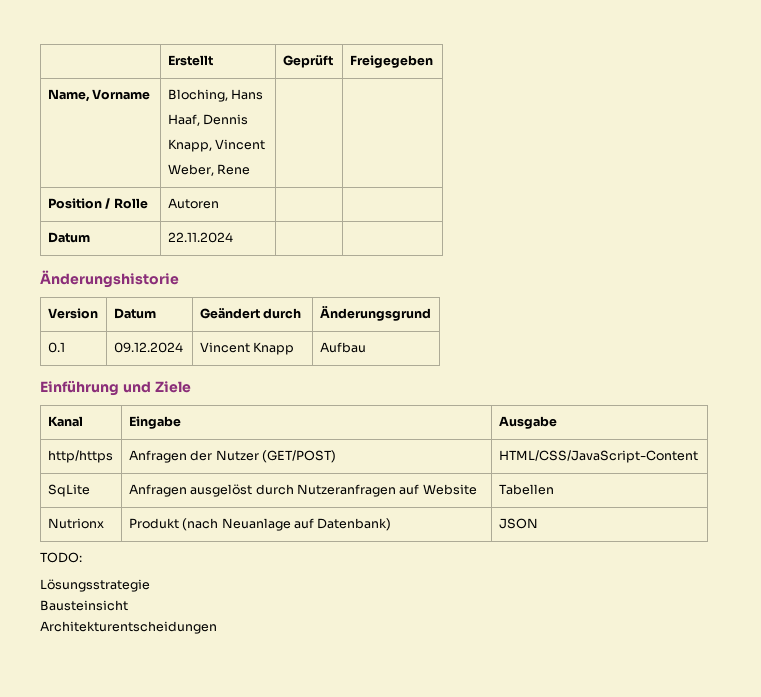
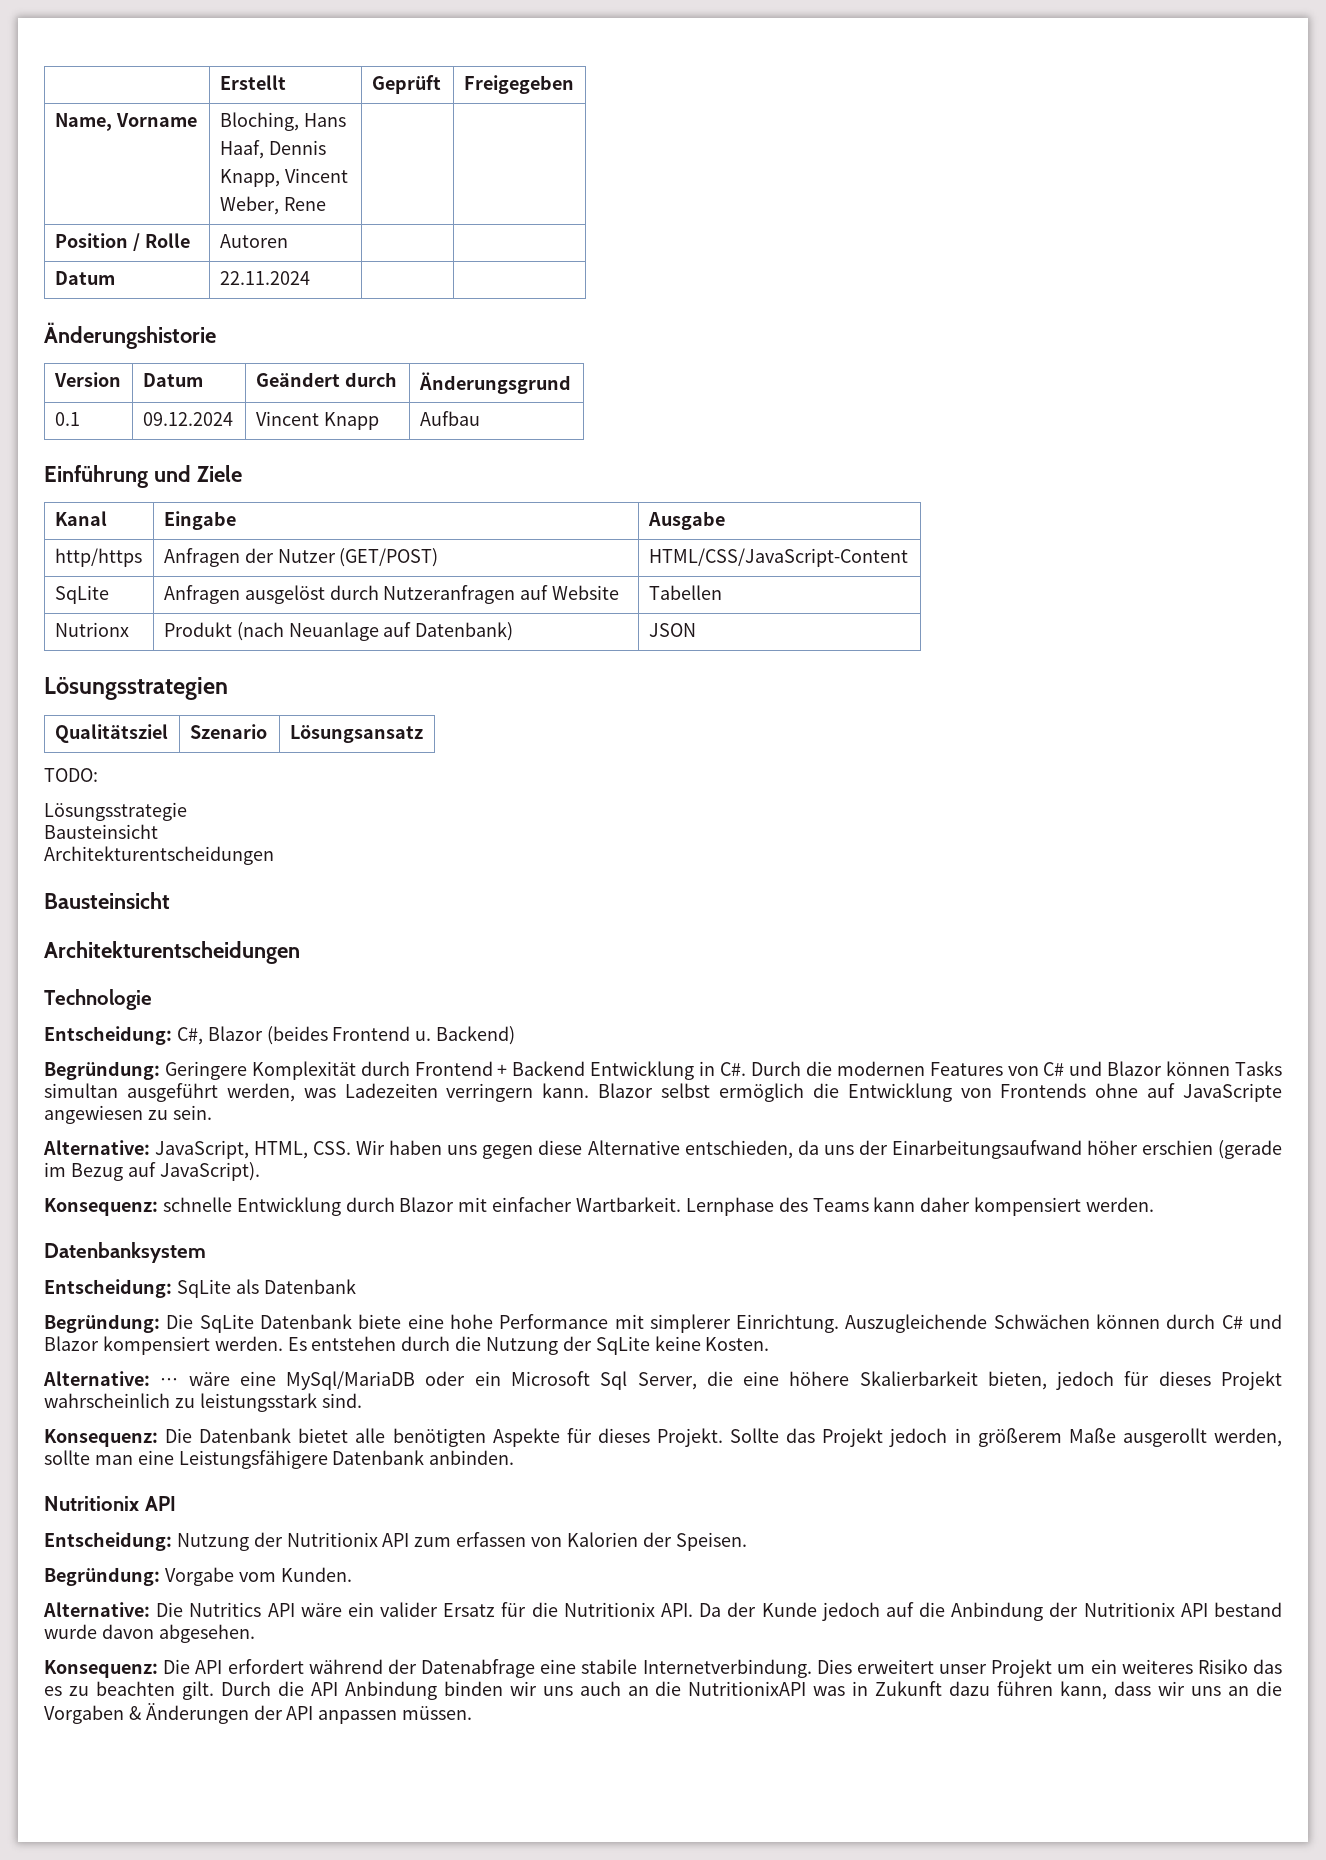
(538, 523) none -> [44,677,228,700] [54,724,168,743] [189,724,267,739] [289,725,423,743] // Lösungsstrategien // Qualitätsziel | Szenario | Lösungsansatz
(217, 627) none -> [44,892,170,909] [44,941,300,964] [44,989,152,1010] [44,1026,516,1045] [44,1061,1283,1080] [44,1083,1282,1102] [44,1105,212,1124] [43,1140,1283,1159] [44,1162,260,1181] [44,1197,1155,1216] [44,1242,206,1263] [44,1279,356,1298] [44,1314,1282,1333] [44,1336,770,1355] [43,1371,1283,1390] [44,1393,362,1412] [44,1428,1282,1447] [44,1450,515,1469] [44,1496,176,1511] [44,1532,747,1551] [44,1567,352,1586] [43,1602,1282,1621] [44,1624,255,1643] [44,1659,1282,1678] [44,1681,1283,1700] [44,1703,473,1724] // Bausteinsicht // Architekturentscheidungen // Technologie // Entscheidung: C#, Blazor (beides Frontend u. Backend) // Begründung: Geringere Komplexität durch Frontend + Backend Entwicklung in C#. Durch die modernen Features von C# und Blazor können Tasks simultan ausgeführt werden, was Ladezeiten verringern kann. Blazor selbst ermöglich die Entwicklung von Frontends ohne auf JavaScripte angewiesen zu sein. // Alternative: JavaScript, HTML, CSS. Wir haben uns gegen diese Alternative entschieden, da uns der Einarbeitungsaufwand höher erschien (gerade im Bezug auf JavaScript). // Konsequenz: schnelle Entwicklung durch Blazor mit einfacher Wartbarkeit. Lernphase des Teams kann daher kompensiert werden. // Datenbanksystem // Entscheidung: SqLite als Datenbank // Begründung: Die SqLite Datenbank biete eine hohe Performance mit simplerer Einrichtung. Auszugleichende Schwächen können durch C# und Blazor kompensiert werden. Es entstehen durch die Nutzung der SqLite keine Kosten. // Alternative: … wäre eine MySql/MariaDB oder ein Microsoft Sql Server, die eine höhere Skalierbarkeit bieten, jedoch für dieses Projekt wahrscheinlich zu leistungsstark sind. // Konsequenz: Die Datenbank bietet alle benötigten Aspekte für dieses Projekt. Sollte das Projekt jedoch in größerem Maße ausgerollt werden, sollte man eine Leistungsfähigere Datenbank anbinden. // Nutritionix API // Entscheidung: Nutzung der Nutritionix API zum erfassen von Kalorien der Speisen. // Begründung: Vorgabe vom Kunden. // Alternative: Die Nutritics API wäre ein valider Ersatz für die Nutritionix API. Da der Kunde jedoch auf die Anbindung der Nutritionix API bestand wurde davon abgesehen. // Konsequenz: Die API erfordert während der Datenabfrage eine stabile Internetverbindung. Dies erweitert unser Projekt um ein weiteres Risiko das es zu beachten gilt. Durch die API Anbindung binden wir uns auch an die NutritionixAPI was in Zukunft dazu führen kann, dass wir uns an die Vorgaben & Änderungen der API anpassen müssen.

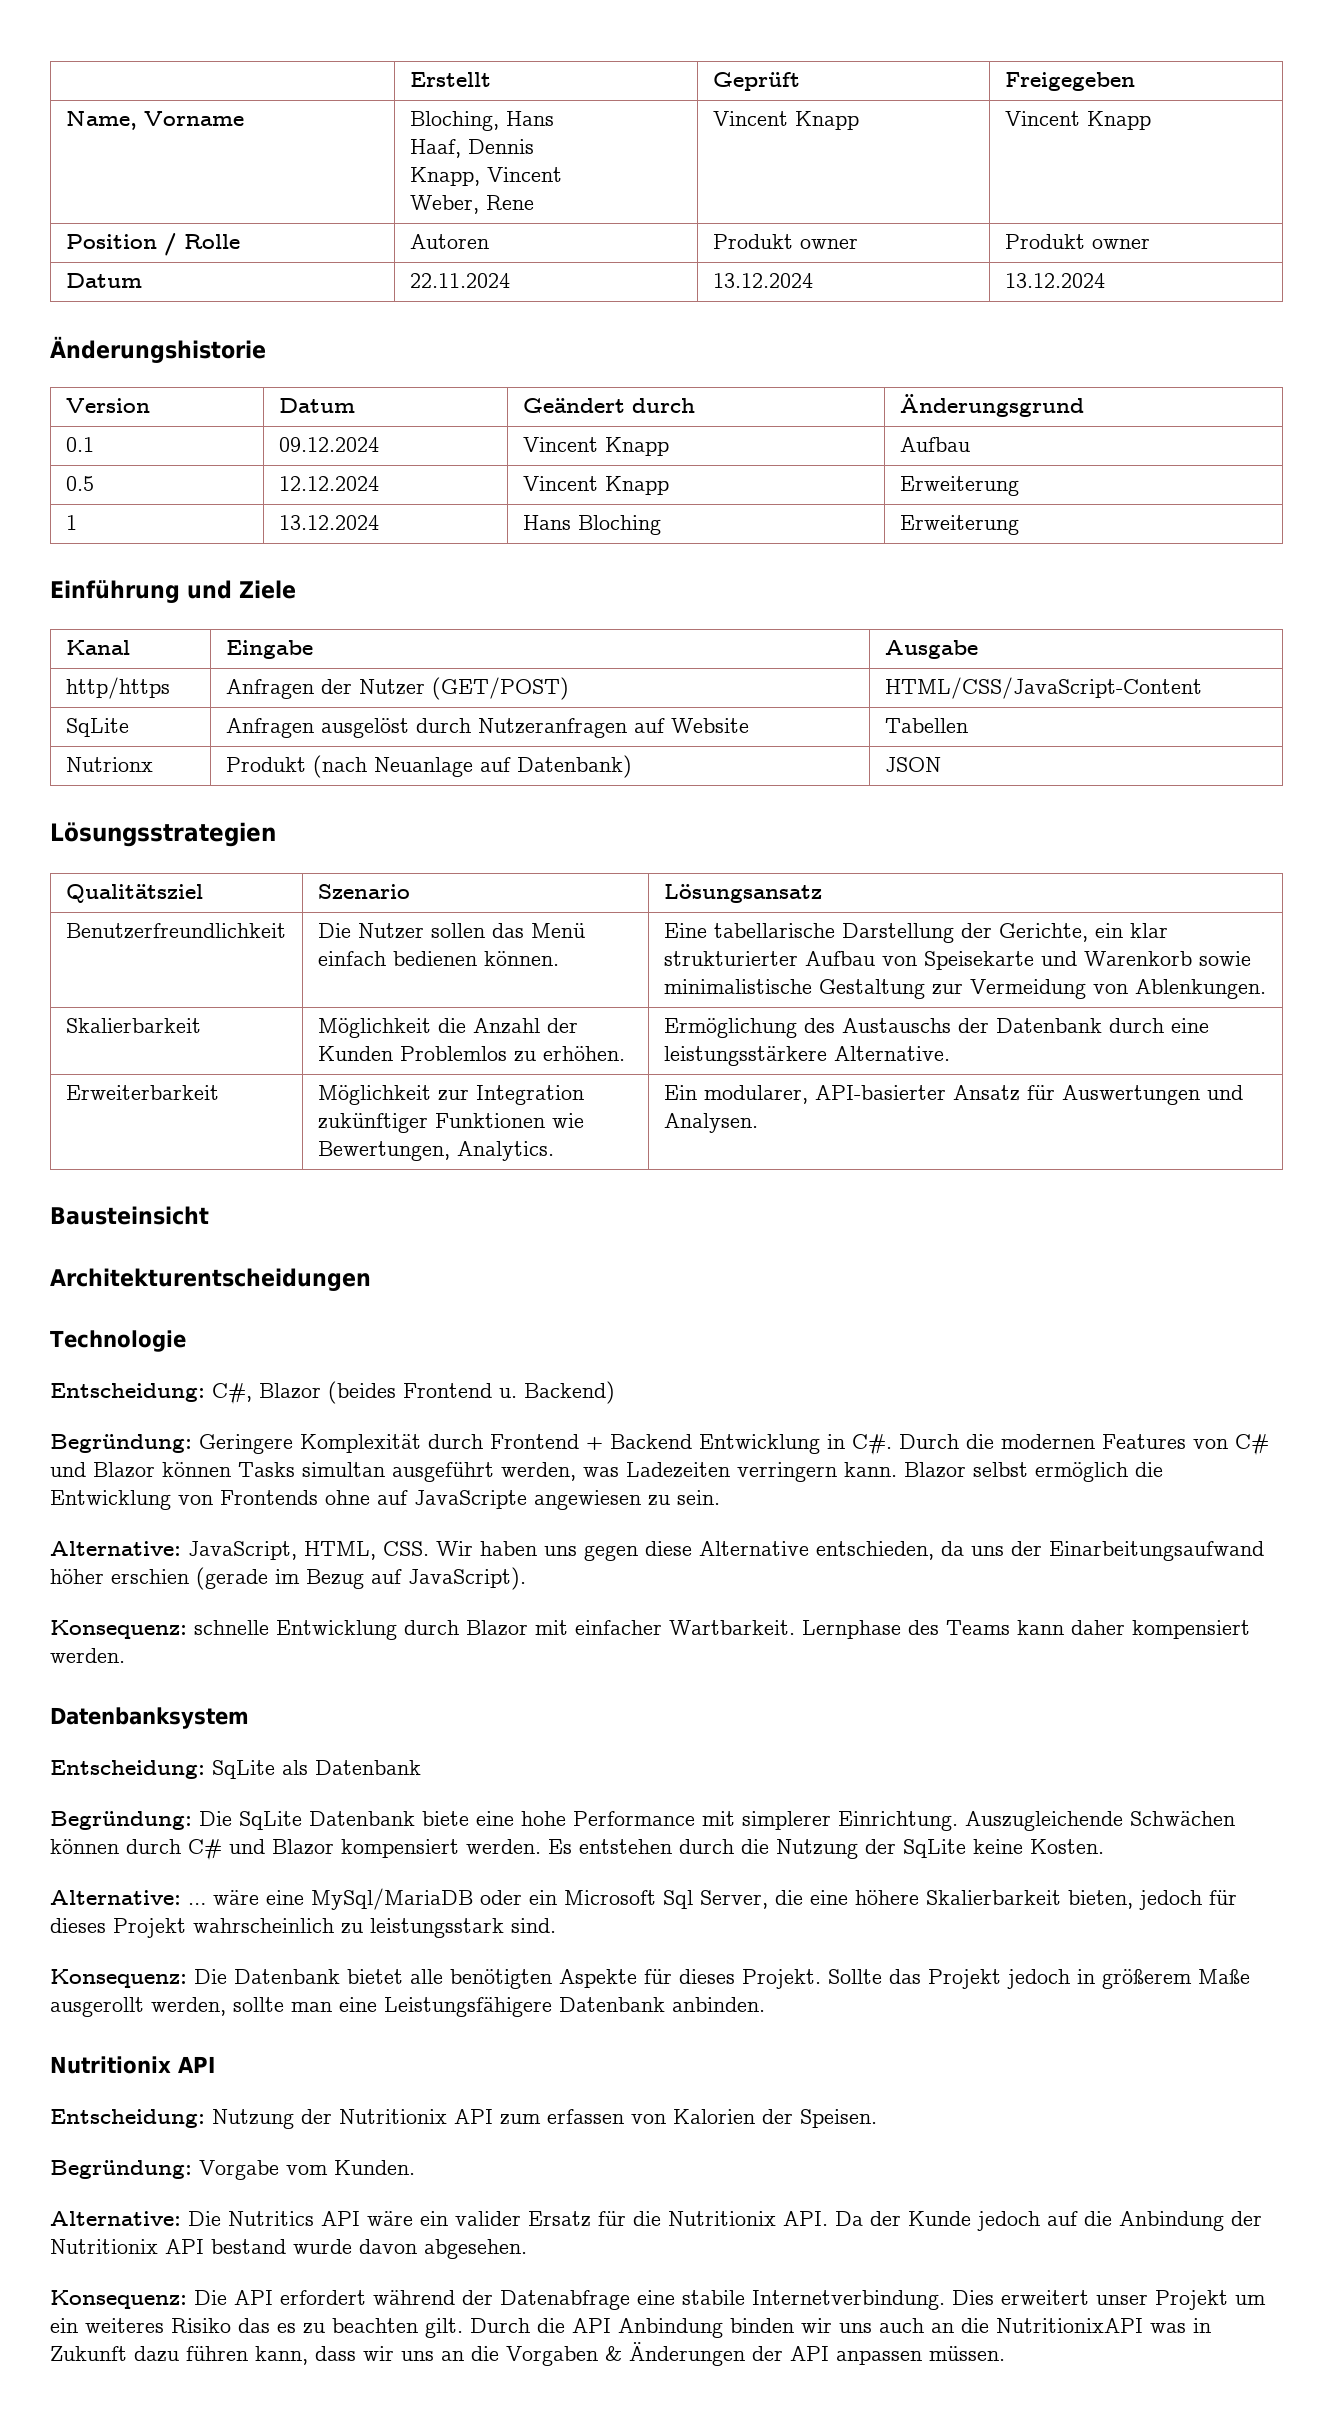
(326, 204) | -> [712,111,859,130] [1004,111,1151,130] Vincent Knapp | Vincent Knapp
(288, 241) | -> [712,234,858,249] [1004,234,1150,249] Produkt owner | Produkt owner
(310, 278) | -> [712,273,813,288] [1004,273,1105,288] 13.12.2024 | 13.12.2024
(480, 418) none -> [65,476,94,491] [278,476,379,491] [522,476,669,495] [899,476,1019,496] [65,515,77,530] [278,515,379,530] [522,515,661,535] [899,515,1019,535] // 0.5 | 12.12.2024 | Vincent Knapp | Erweiterung // 1 | 13.12.2024 | Hans Bloching | Erweiterung
[44,768,98,782] [44,802,187,821] [44,824,158,839] [44,846,274,865] // TODO: // Lösungsstrategie // Bausteinsicht // Architekturentscheidungen -> [65,923,286,939] [317,923,585,939] [317,951,559,966] [663,923,1168,943] [663,951,1251,970] [663,979,1266,999] [65,1018,201,1033] [317,1018,578,1038] [317,1046,625,1062] [663,1018,1209,1038] [663,1046,950,1066] [65,1085,219,1100] [317,1085,584,1105] [317,1113,584,1133] [317,1141,554,1161] [663,1085,1243,1105] [663,1113,758,1133] // Benutzerfreundlichkeit | Die Nutzer sollen das Menü einfach bedienen können. | Eine tabellarische Darstellung der Gerichte, ein klar strukturierter Aufbau von Speisekarte und Warenkorb sowie minimalistische Gestaltung zur Vermeidung von Ablenkungen. // Skalierbarkeit | Möglichkeit die Anzahl der Kunden Problemlos zu erhöhen. | Ermöglichung des Austauschs der Datenbank durch eine leistungsstärkere Alternative. // Erweiterbarkeit | Möglichkeit zur Integration zukünftiger Funktionen wie Bewertungen, Analytics. | Ein modularer, API-basierter Ansatz für Auswertungen und Analysen.

